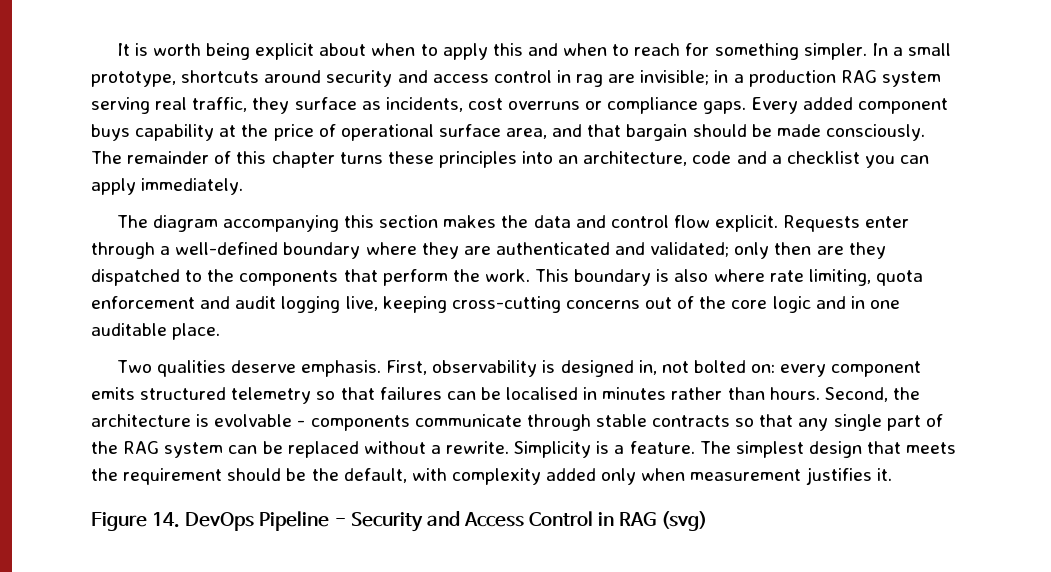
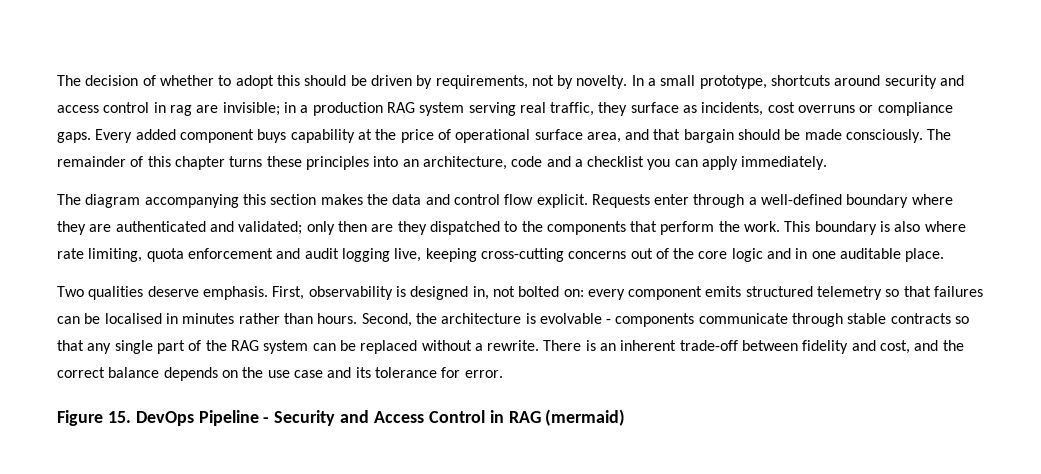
[116,43,867,60] It is worth being explicit about when to apply this and when to reach for something simpler. -> [57,75,628,89] The decision of whether to adopt this should be driven by requirements, not by novelty.
[514,441,957,458] [91,467,892,485] Simplicity is a feature. The simplest design that meets the requirement should be the default, with complexity added only when measurement justifies it. -> [543,340,964,354] [57,367,503,381] There is an inherent trade-off between fidelity and cost, and the correct balance depends on the use case and its tolerance for error.
[152,512,181,528] 14. -> [107,411,131,423] 15.
[661,511,708,531] (svg) -> [545,409,626,426] (mermaid)

